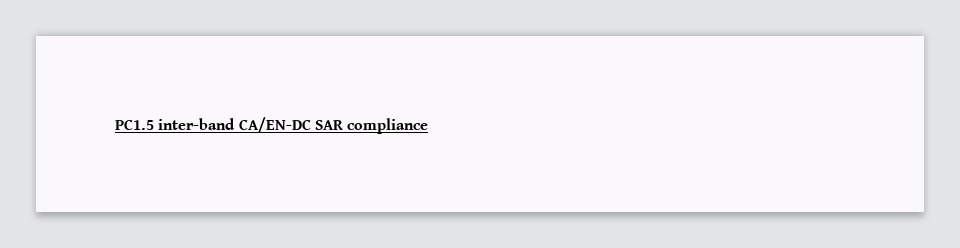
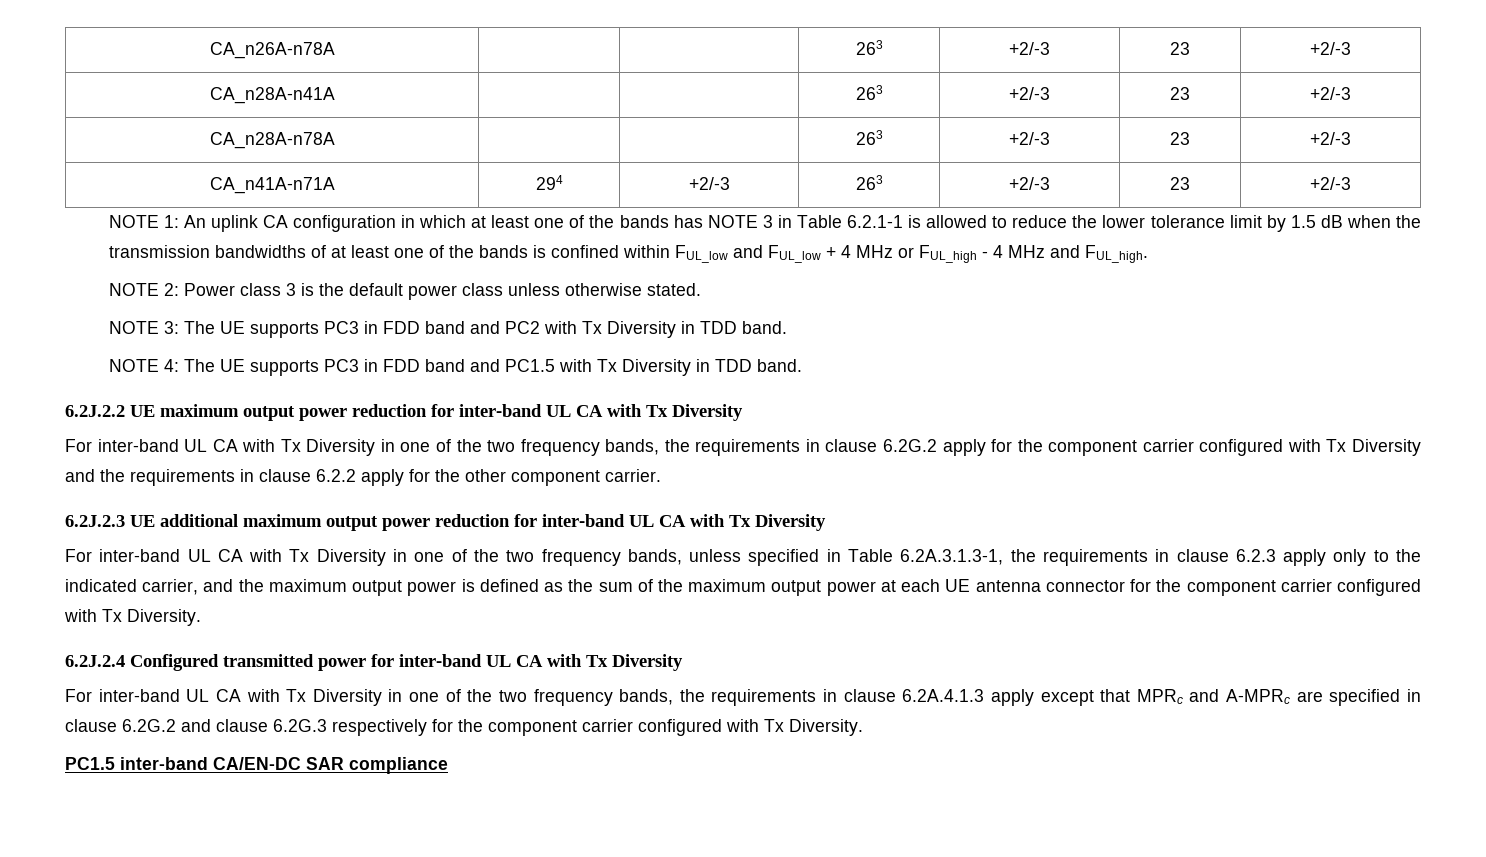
(115, 124) none -> [209,42,335,59] [855,40,883,55] [1009,42,1050,55] [1170,42,1190,55] [1310,42,1351,55] [209,87,335,104] [855,85,883,100] [1009,87,1050,100] [1170,87,1190,100] [1310,87,1351,100] [209,132,335,149] [855,130,883,145] [1009,132,1050,145] [1170,132,1190,145] [1310,132,1351,145] [209,177,335,194] [535,175,563,190] [688,177,730,190] [855,175,883,190] [1009,177,1050,190] [1170,177,1190,190] [1310,177,1351,190] [108,215,1422,232] [108,245,1148,263] [108,283,701,300] [108,321,787,338] [108,359,802,376] [65,404,743,421] [65,439,1422,456] [65,469,661,486] [65,514,826,531] [65,549,1422,566] [65,579,1422,596] [64,609,201,626] [65,654,683,671] [65,689,1421,706] [65,719,863,736] CA_n26A-n78A | | | 263 | +2/-3 | 23 | +2/-3 // CA_n28A-n41A | | | 263 | +2/-3 | 23 | +2/-3 // CA_n28A-n78A | | | 263 | +2/-3 | 23 | +2/-3 // CA_n41A-n71A | 294 | +2/-3 | 263 | +2/-3 | 23 | +2/-3 // NOTE 1: An uplink CA configuration in which at least one of the bands has NOTE 3 in Table 6.2.1-1 is allowed to reduce the lower tolerance limit by 1.5 dB when the transmission bandwidths of at least one of the bands is confined within FUL_low and FUL_low + 4 MHz or FUL_high - 4 MHz and FUL_high. // NOTE 2: Power class 3 is the default power class unless otherwise stated. // NOTE 3: The UE supports PC3 in FDD band and PC2 with Tx Diversity in TDD band. // NOTE 4: The UE supports PC3 in FDD band and PC1.5 with Tx Diversity in TDD band. // 6.2J.2.2 UE maximum output power reduction for inter-band UL CA with Tx Diversity // For inter-band UL CA with Tx Diversity in one of the two frequency bands, the requirements in clause 6.2G.2 apply for the component carrier configured with Tx Diversity and the requirements in clause 6.2.2 apply for the other component carrier. // 6.2J.2.3 UE additional maximum output power reduction for inter-band UL CA with Tx Diversity // For inter-band UL CA with Tx Diversity in one of the two frequency bands, unless specified in Table 6.2A.3.1.3-1, the requirements in clause 6.2.3 apply only to the indicated carrier, and the maximum output power is defined as the sum of the maximum output power at each UE antenna connector for the component carrier configured with Tx Diversity. // 6.2J.2.4 Configured transmitted power for inter-band UL CA with Tx Diversity // For inter-band UL CA with Tx Diversity in one of the two frequency bands, the requirements in clause 6.2A.4.1.3 apply except that MPRc and A-MPRc are specified in clause 6.2G.2 and clause 6.2G.3 respectively for the component carrier configured with Tx Diversity. //

